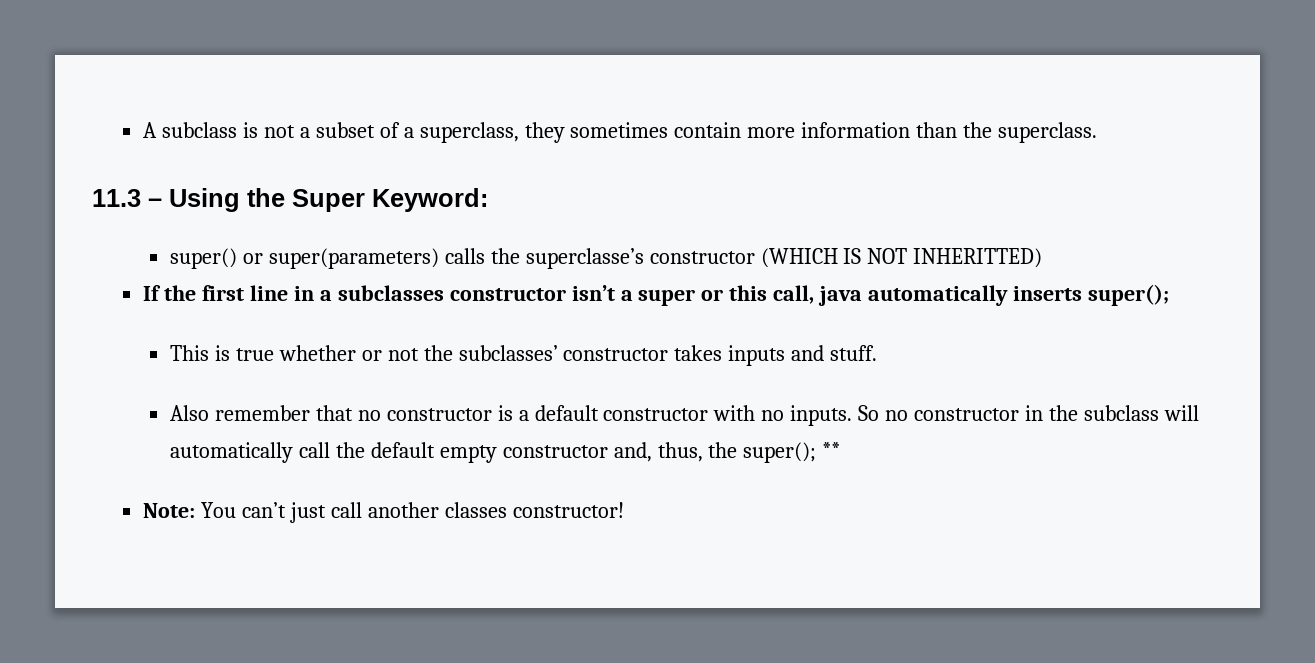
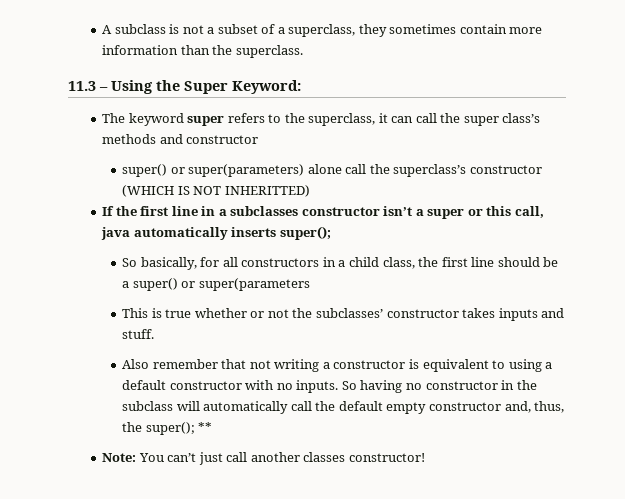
(488, 200) none -> [102,113,541,126] [102,134,259,144] // The keyword super refers to the superclass, it can call the super class’s methods and constructor
[444,248,644,269] calls the superclasse’s -> [307,164,467,177] alone call the superclass’s
(1170, 295) none -> [122,257,559,270] [122,278,310,291] // So basically, for all constructors in a child class, the first line should be a super() or super(parameters
[357,405,513,421] no constructor is -> [249,359,542,372] not writing a constructor is equivalent to using
(880, 413) none -> [360,380,403,393] having

